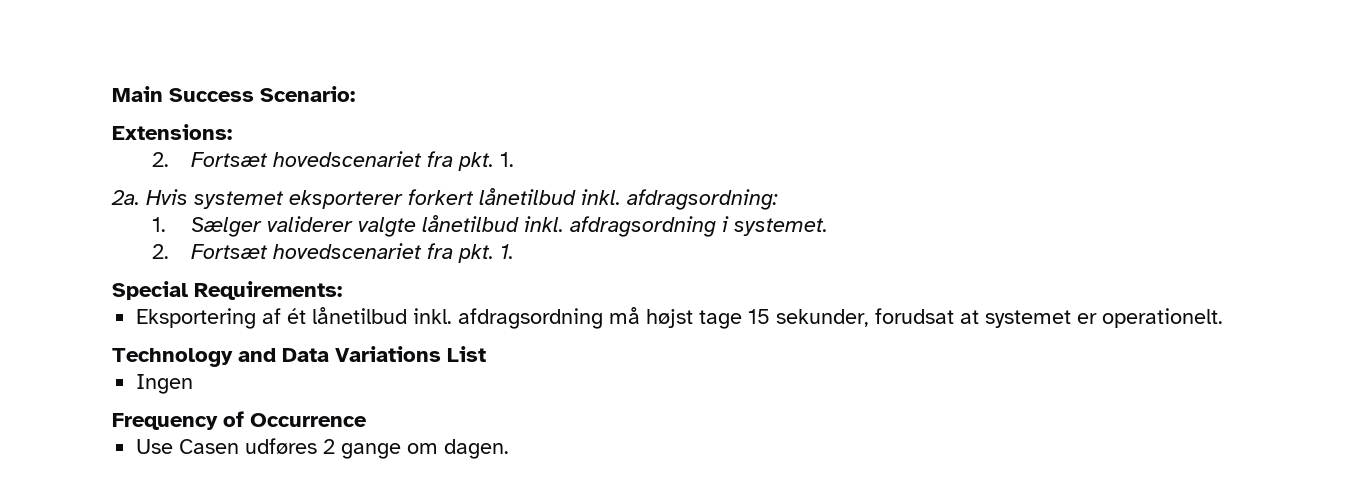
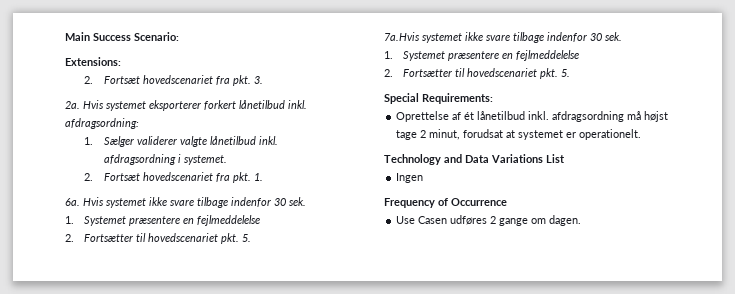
[500,152,515,167] 1. -> [253,76,263,84] 3.
(515, 251) none -> [65,197,306,208] [65,215,261,226] [65,233,252,244] [384,32,622,43] [384,50,580,61] [384,68,571,79] // 6a. Hvis systemet ikke svare tilbage indenfor 30 sek. // 1. Systemet præsentere en fejlmeddelelse // 2. Fortsætter til hovedscenariet pkt. 5. // 7a.Hvis systemet ikke svare tilbage indenfor 30 sek. // 1. Systemet præsentere en fejlmeddelelse // 2. Fortsætter til hovedscenariet pkt. 5.
[136,308,257,329] Eksportering -> [396,111,450,122] Oprettelse
[748,309,870,327] 15 sekunder, -> [420,129,461,140] 2 minut,

